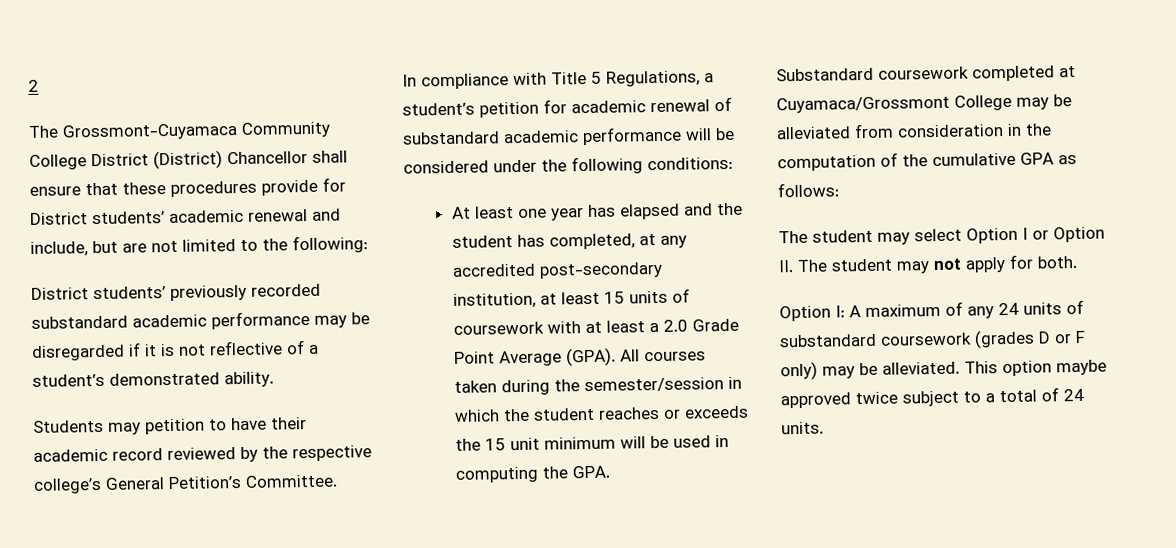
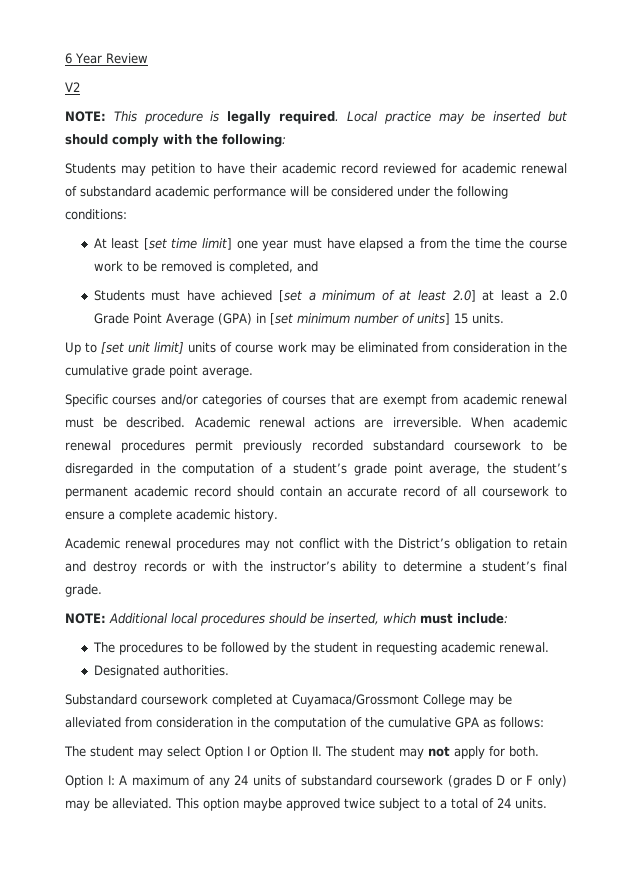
[28,79,39,92] [28,121,331,141] [29,150,348,170] [29,177,346,197] [30,208,341,225] [30,235,368,257] [31,283,321,301] [31,310,370,330] [31,340,319,361] [32,371,274,388] 2 // The Grossmont-Cuyamaca Community College District (District) Chancellor shall ensure that these procedures provide for District students’ academic renewal and include, but are not limited to the following: // District students’ previously recorded substandard academic performance may be disregarded if it is not reflective of a student’s demonstrated ability. -> [65,53,148,64] [65,82,80,92] [65,111,567,124] [65,134,286,147] 6 Year Review // V2 // NOTE: This procedure is legally required. Local practice may be inserted but should comply with the following:
[240,445,372,462] [33,474,338,494] [402,70,714,90] [402,101,539,118] by the respective college’s General Petition’s Committee. // In compliance with Title 5 Regulations, a student’s petition -> (436, 168) none
[517,202,743,221] [451,233,687,250] [451,261,663,279] [452,288,690,309] [452,321,581,335] one year has elapsed and the student has completed, at any accredited post-secondary institution, at least 15 units of coursework with -> [143,238,567,251] [93,261,318,274] [93,290,476,302] [set time limit] one year must have elapsed a from the time the course work to be removed is completed, and // Students must have achieved [set a minimum of at least 2.0]
[565,347,706,367] [453,376,742,396] [453,405,749,422] [454,435,729,451] [454,465,610,483] (GPA). All courses taken during the semester/session in which the student reaches or exceeds the 15 unit minimum will be used in computing the GPA. -> [217,313,504,325] [65,342,567,355] [65,365,253,378] [65,394,567,407] [65,417,567,428] [65,440,567,453] [65,463,567,476] [65,486,568,499] [65,509,278,522] [65,538,568,551] [65,561,567,574] [65,584,102,597] [65,613,508,626] [92,642,549,655] [93,665,229,678] (GPA) in [set minimum number of units] 15 units. // Up to [set unit limit] units of course work may be eliminated from consideration in the cumulative grade point average. // Specific courses and/or categories of courses that are exempt from academic renewal must be described. Academic renewal actions are irreversible. When academic renewal procedures permit previously recorded substandard coursework to be disregarded in the computation of a student’s grade point average, the student’s permanent academic record should contain an accurate record of all coursework to ensure a complete academic history. // Academic renewal procedures may not conflict with the District’s obligation to retain and destroy records or with the instructor’s ability to determine a student’s final grade. // NOTE: Additional local procedures should be inserted, which must include: // The procedures to be followed by the student in requesting academic renewal. // Designated authorities.

